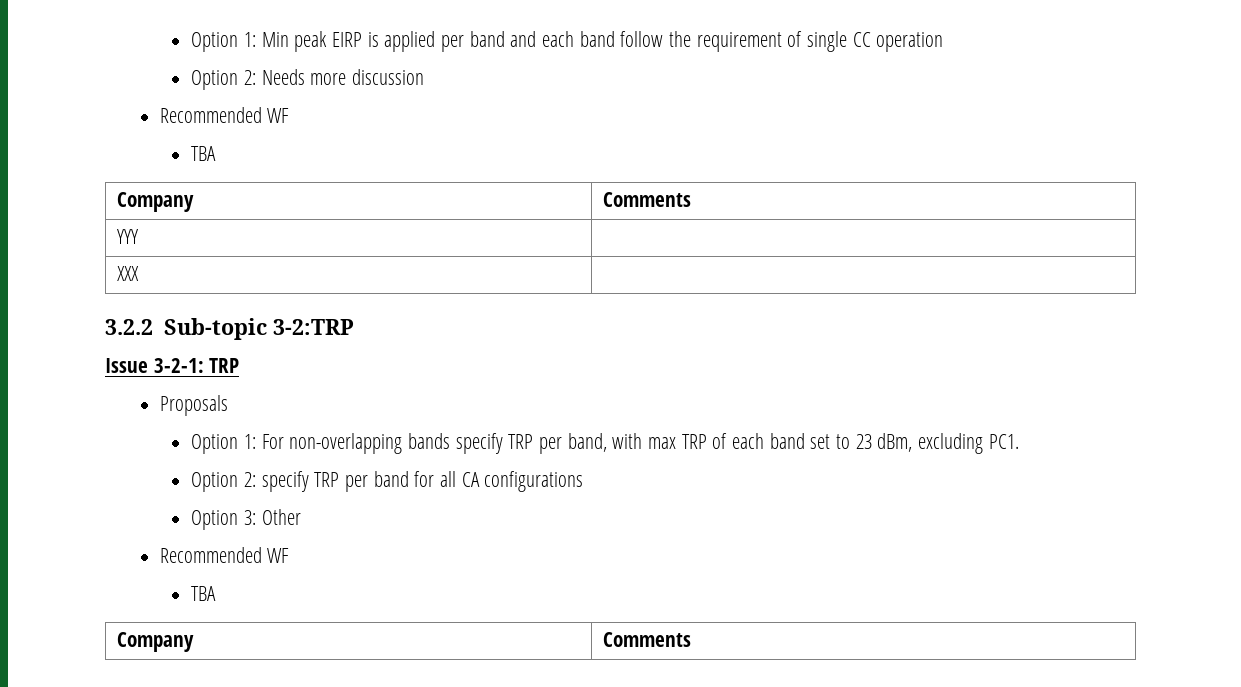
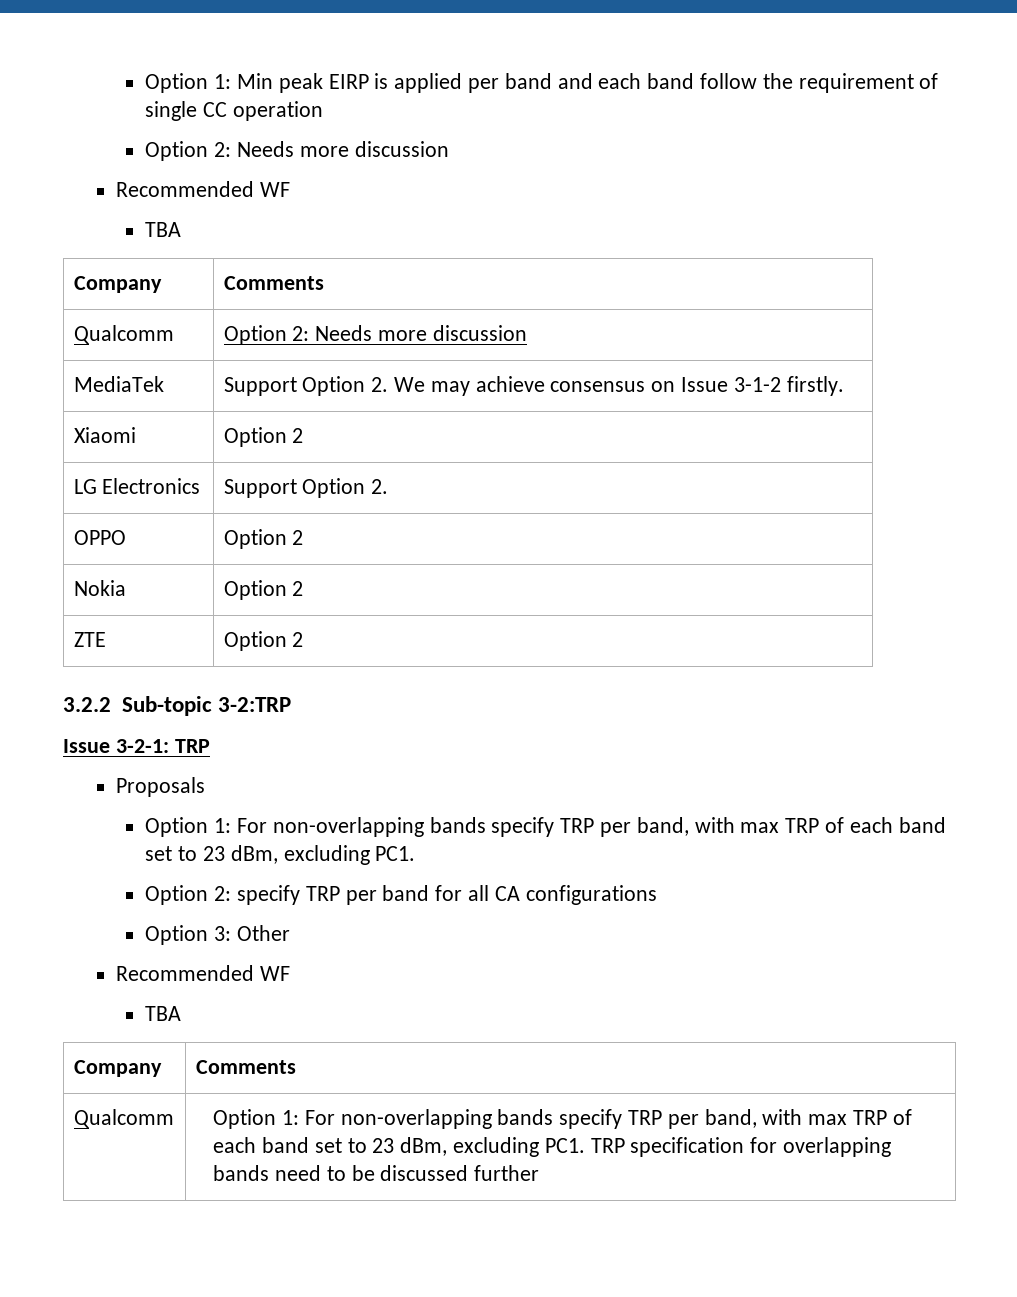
[116,229,139,244] [116,266,139,281] YYY | // XXX | -> [73,325,174,344] [223,325,527,345] [73,376,164,392] [223,376,844,396] [73,427,136,443] [223,427,304,447] [73,478,201,494] [223,478,389,498] [73,530,126,545] [223,529,304,549] [73,580,126,596] [223,580,304,600] [73,632,106,647] [223,631,304,651] Qualcomm | Option 2: Needs more discussion // MediaTek | Support Option 2. We may achieve consensus on Issue 3-1-2 firstly. // Xiaomi | Option 2 // LG Electronics | Support Option 2. // OPPO | Option 2 // Nokia | Option 2 // ZTE | Option 2
(691, 639) none -> [73,1109,174,1128] [213,1109,912,1129] [213,1137,891,1157] [213,1165,540,1181] // Qualcomm | Option 1: For non-overlapping bands specify TRP per band, with max TRP of each band set to 23 dBm, excluding PC1. TRP specification for overlapping bands need to be discussed further

